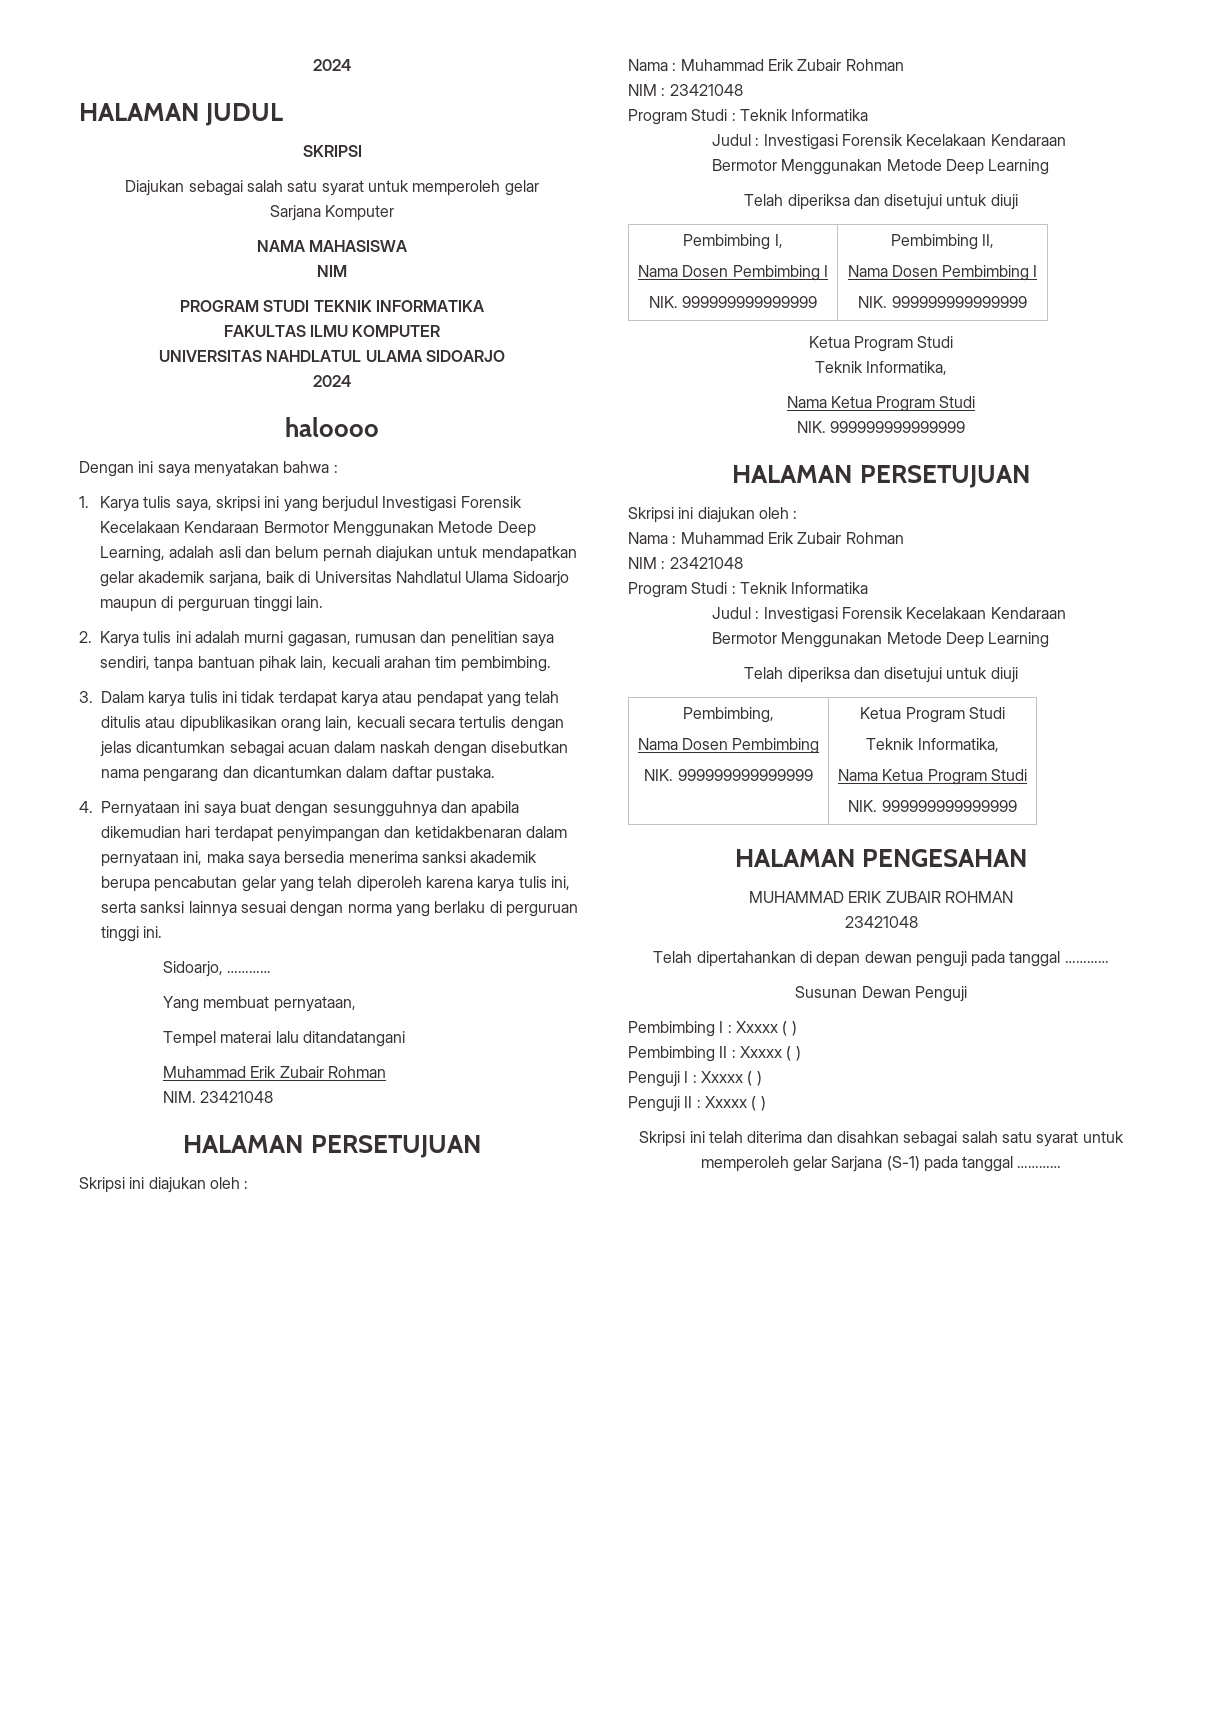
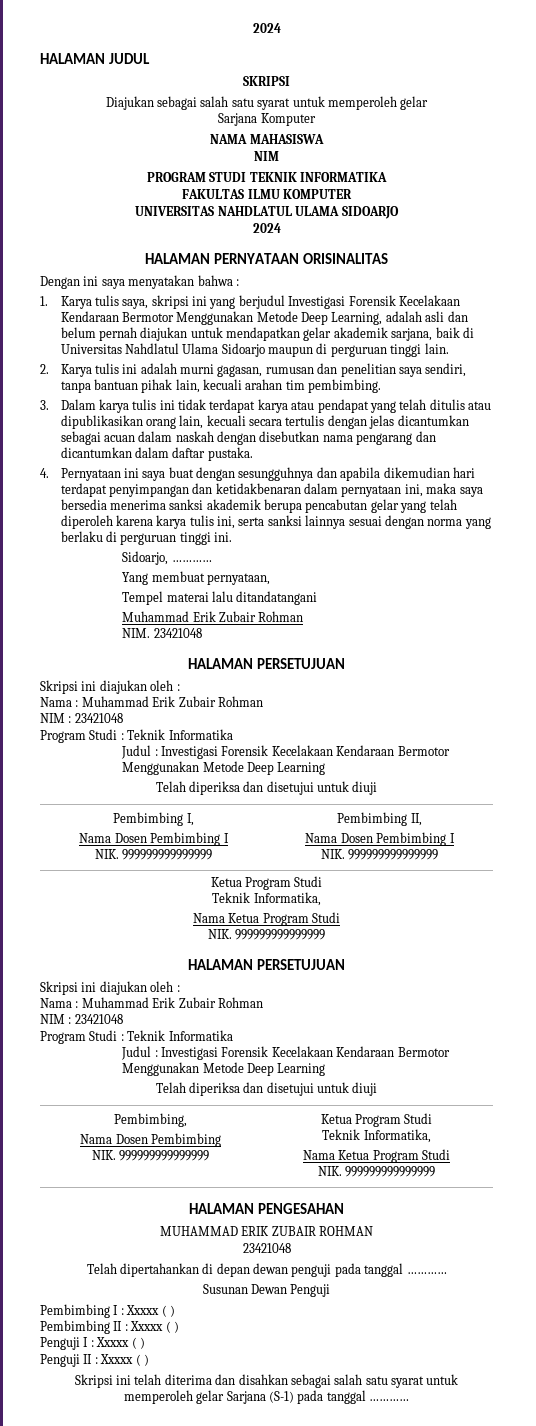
[285,417,379,437] haloooo -> [144,253,389,264] HALAMAN PERNYATAAN ORISINALITAS

